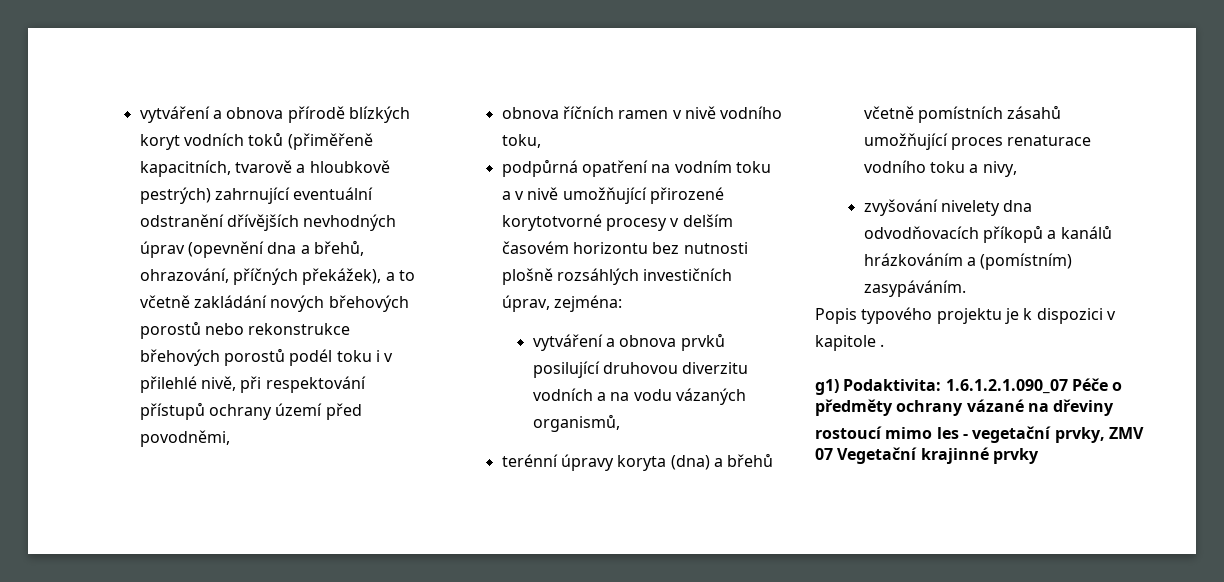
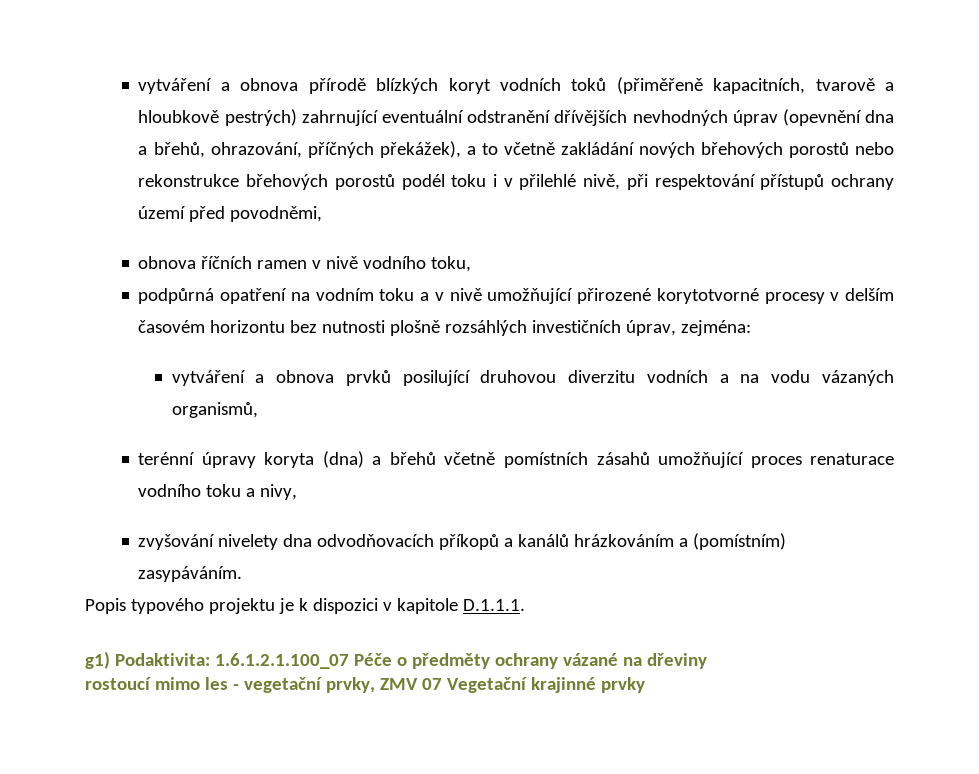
[880,344,885,347] . -> [462,599,525,611] D.1.1.1.
[945,379,1068,394] 1.6.1.2.1.090_07 -> [214,653,349,669] 1.6.1.2.1.100_07

